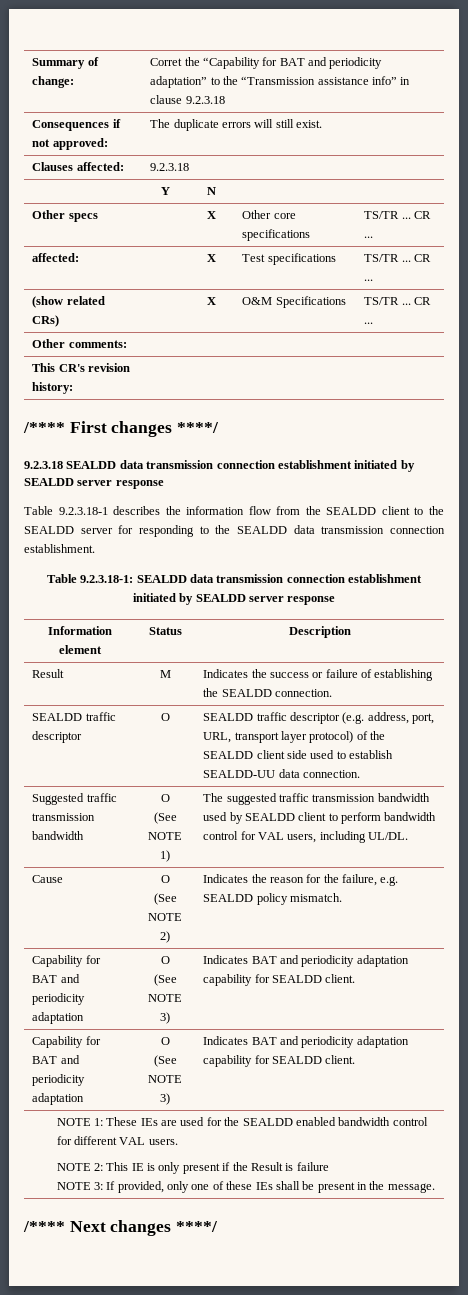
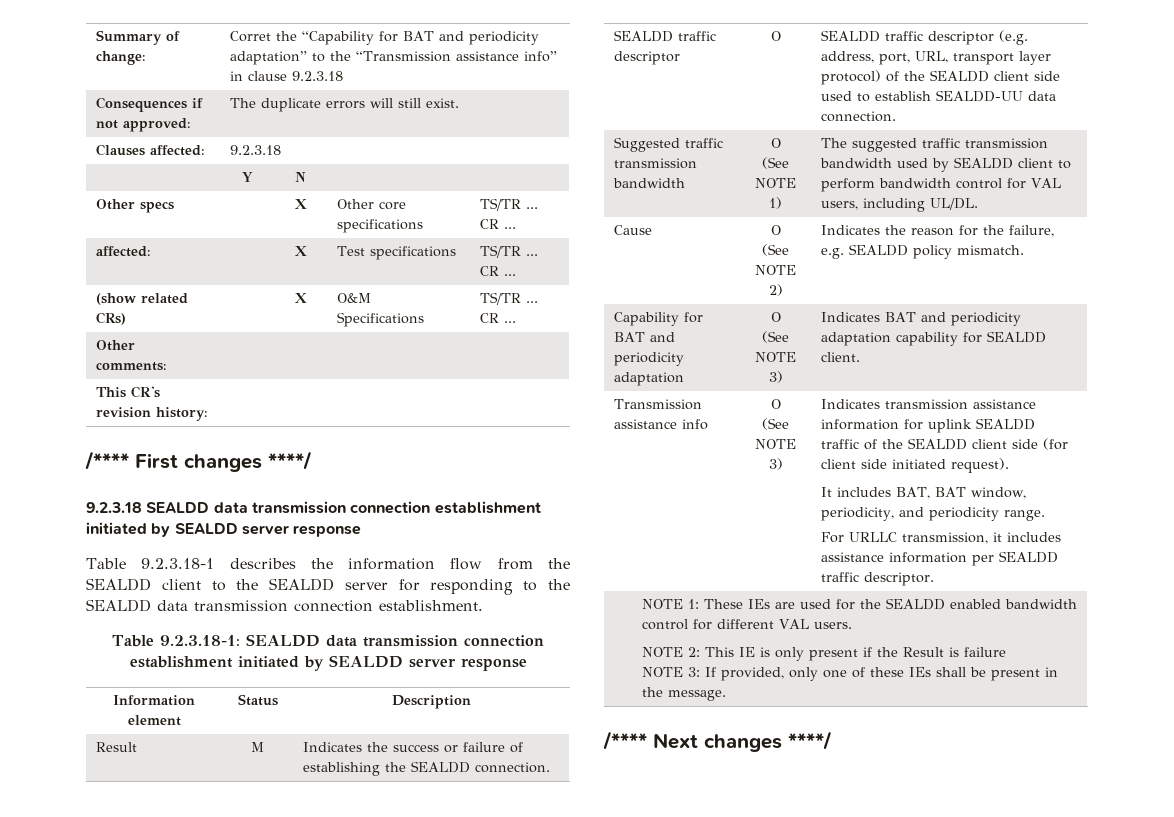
[32,1036,101,1048] [32,1055,80,1064] [32,1074,86,1086] [32,1093,85,1105] [160,1037,170,1045] [153,1055,177,1067] [148,1075,182,1083] [160,1093,170,1105] [203,1036,409,1048] [203,1055,356,1067] Capability for BAT and periodicity adaptation | O // (See NOTE 3) | Indicates BAT and periodicity adaptation capability for SEALDD client. -> [614,399,703,410] [614,419,709,430] [770,399,781,409] [762,418,789,430] [755,439,796,449] [768,458,783,470] [821,399,1037,410] [821,418,1036,433] [821,438,1069,450] [821,458,1010,473] [821,487,1027,499] [821,507,1046,521] [821,532,1062,544] [821,551,1059,566] [821,572,935,586] Transmission assistance info | O // (See NOTE 3) | Indicates transmission assistance information for uplink SEALDD traffic of the SEALDD client side (for client side initiated request). // It includes BAT, BAT window, periodicity, and periodicity range. // For URLLC transmission, it includes assistance information per SEALDD traffic descriptor.

